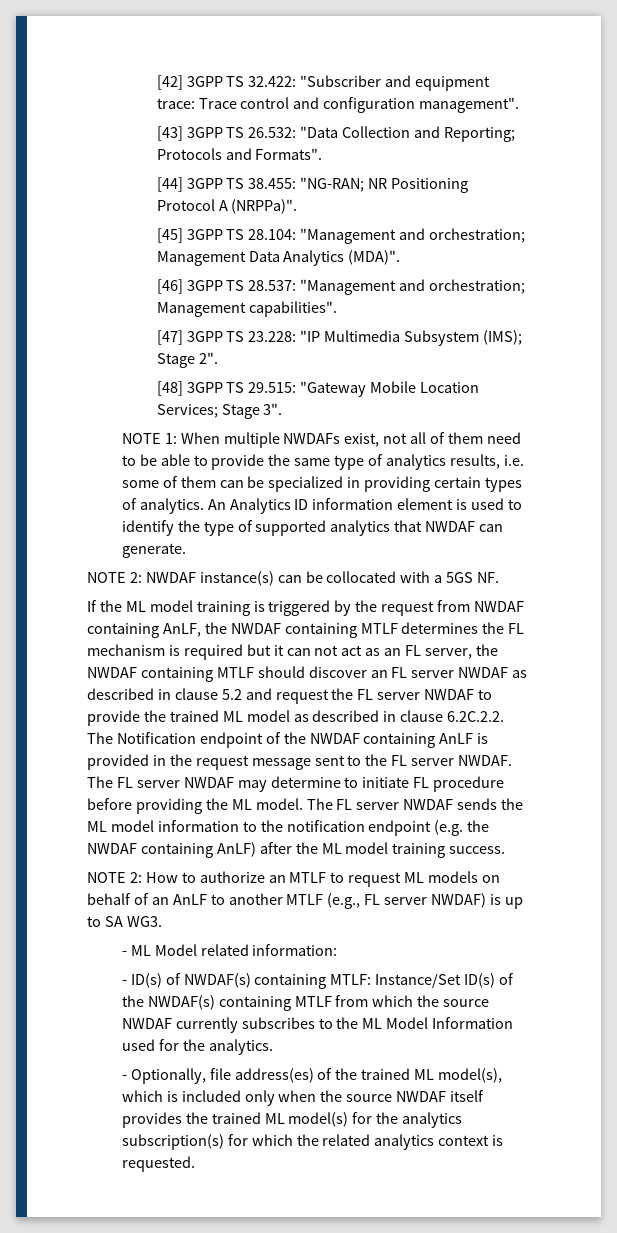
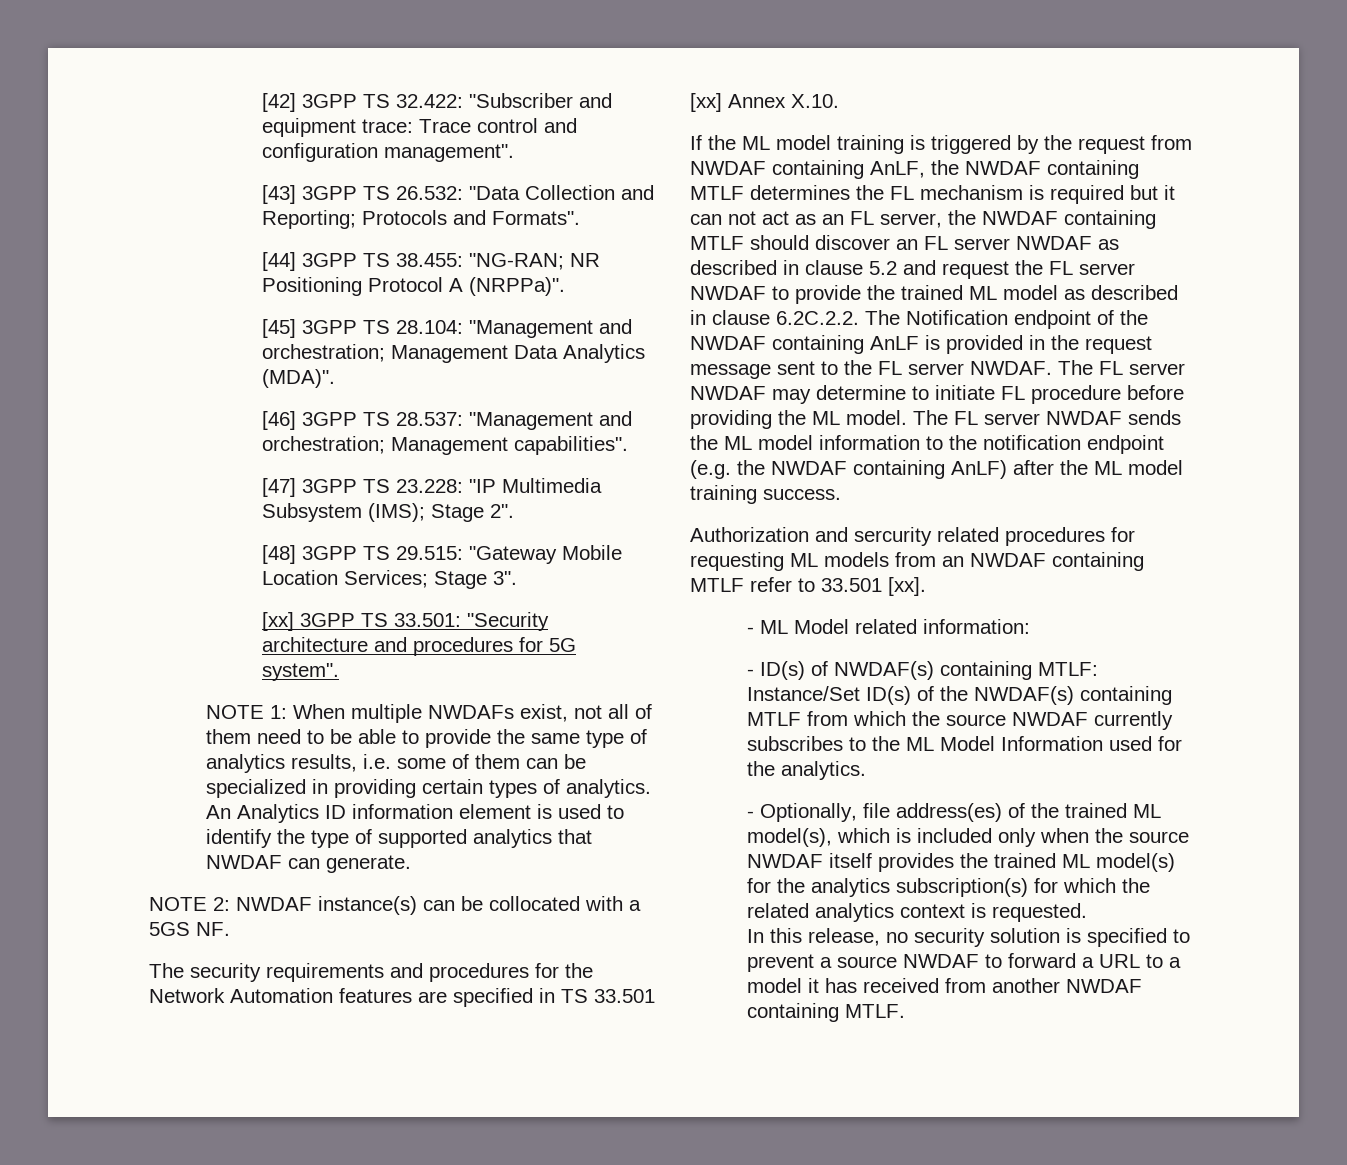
(283, 409) none -> [262,612,550,631] [262,637,577,656] [262,663,340,681] // [xx] 3GPP TS 33.501: "Security architecture and procedures for 5G system".
(500, 577) none -> [149,963,593,982] [149,988,655,1007] [690,93,839,112] // The security requirements and procedures for the Network Automation features are specified in TS 33.501 [xx] Annex X.10.
[87,871,501,887] [87,893,523,909] [87,916,162,927] NOTE 2: How to authorize an MTLF to request ML models on behalf of an AnLF to another MTLF (e.g., FL server NWDAF) is up to SA WG3. -> [690,527,1135,546] [690,552,1144,571] [690,577,926,596] Authorization and sercurity related procedures for requesting ML models from an NWDAF containing MTLF refer to 33.501 [xx].
(195, 1164) none -> [746,928,1190,947] [746,953,1181,972] [746,978,1142,993] [746,1003,905,1022] // In this release, no security solution is specified to prevent a source NWDAF to forward a URL to a model it has received from another NWDAF containing MTLF.

